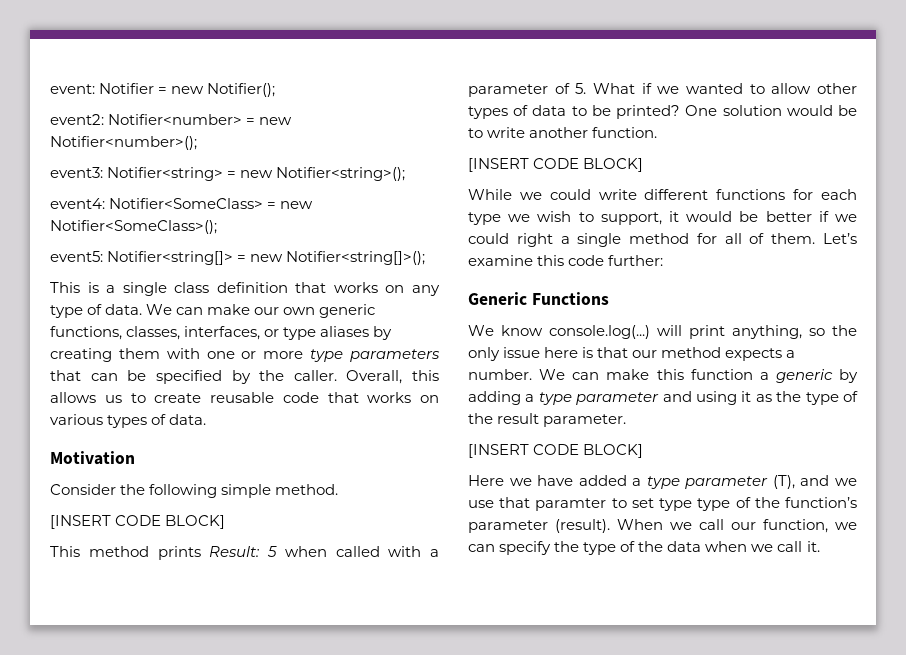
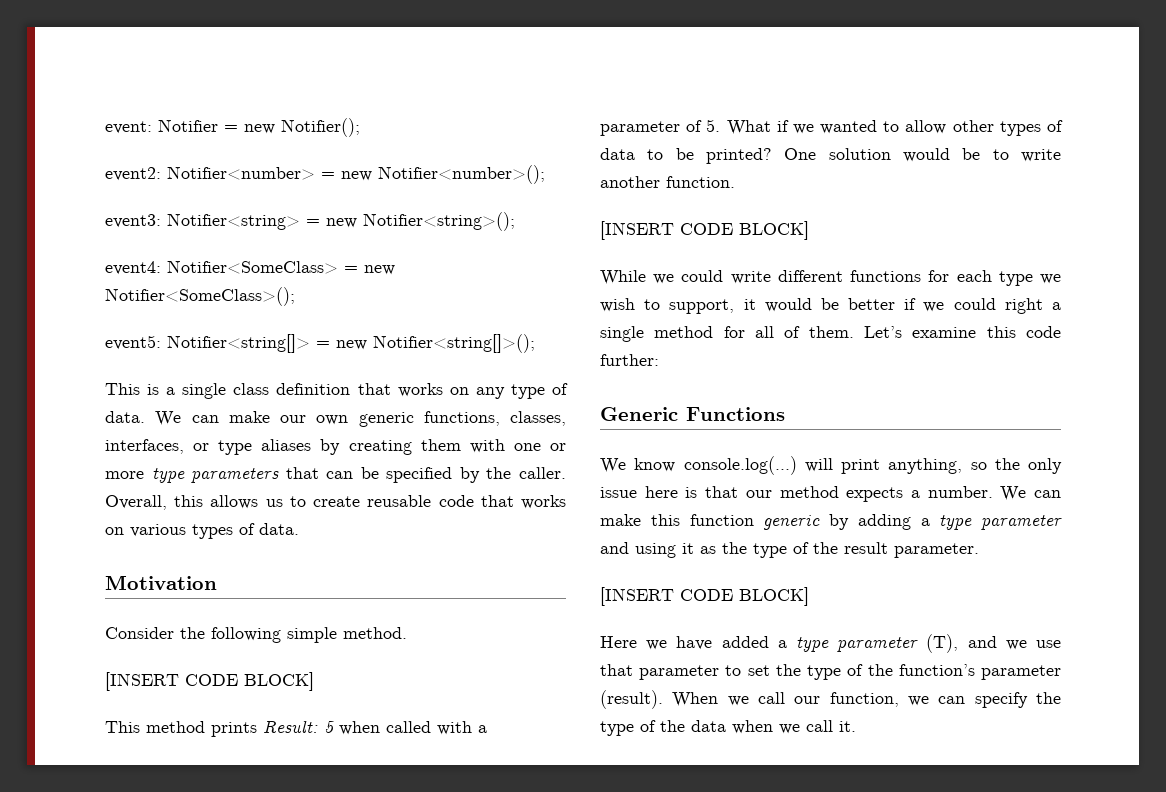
[759,372,769,380] a -> (754, 520) none
[535,498,607,511] paramter -> [639,665,720,680] parameter
[659,498,693,511] type -> [775,664,801,676] the

